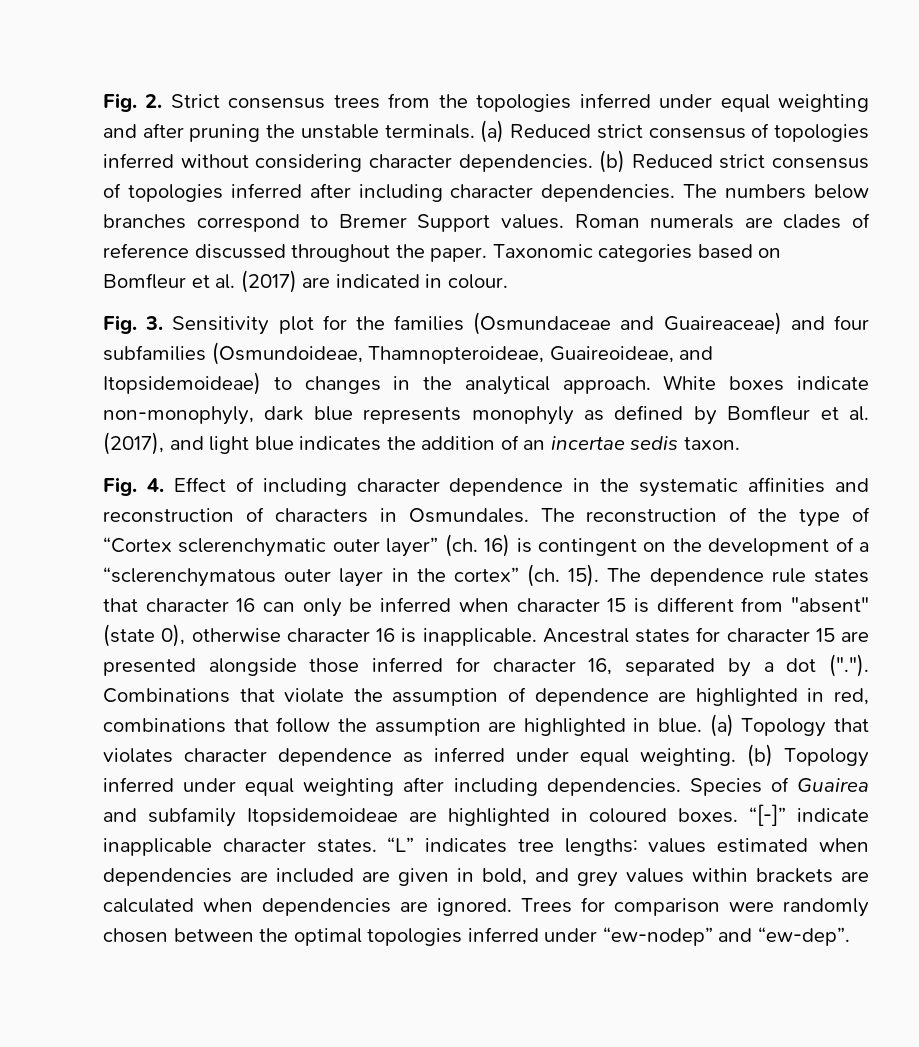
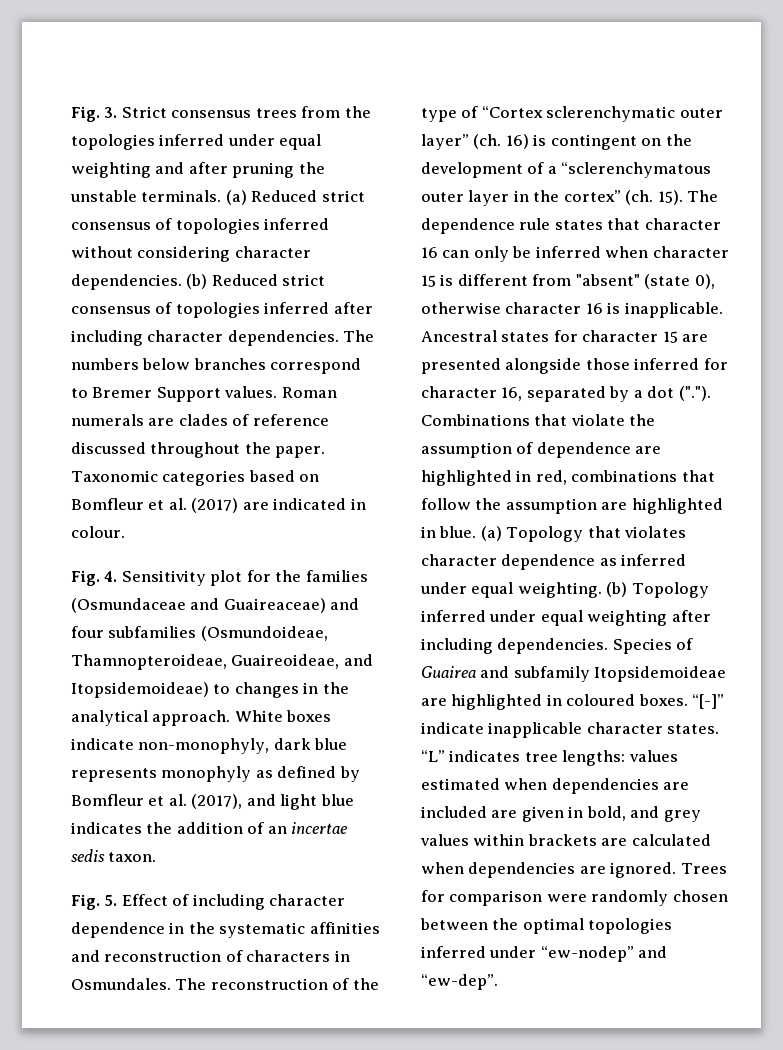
[103,93,163,112] Fig. 2. -> [71,106,118,122] Fig. 3.
[145,316,164,330] 3. -> [104,571,118,582] 4.
[146,478,164,492] 4. -> [104,895,118,906] 5.

